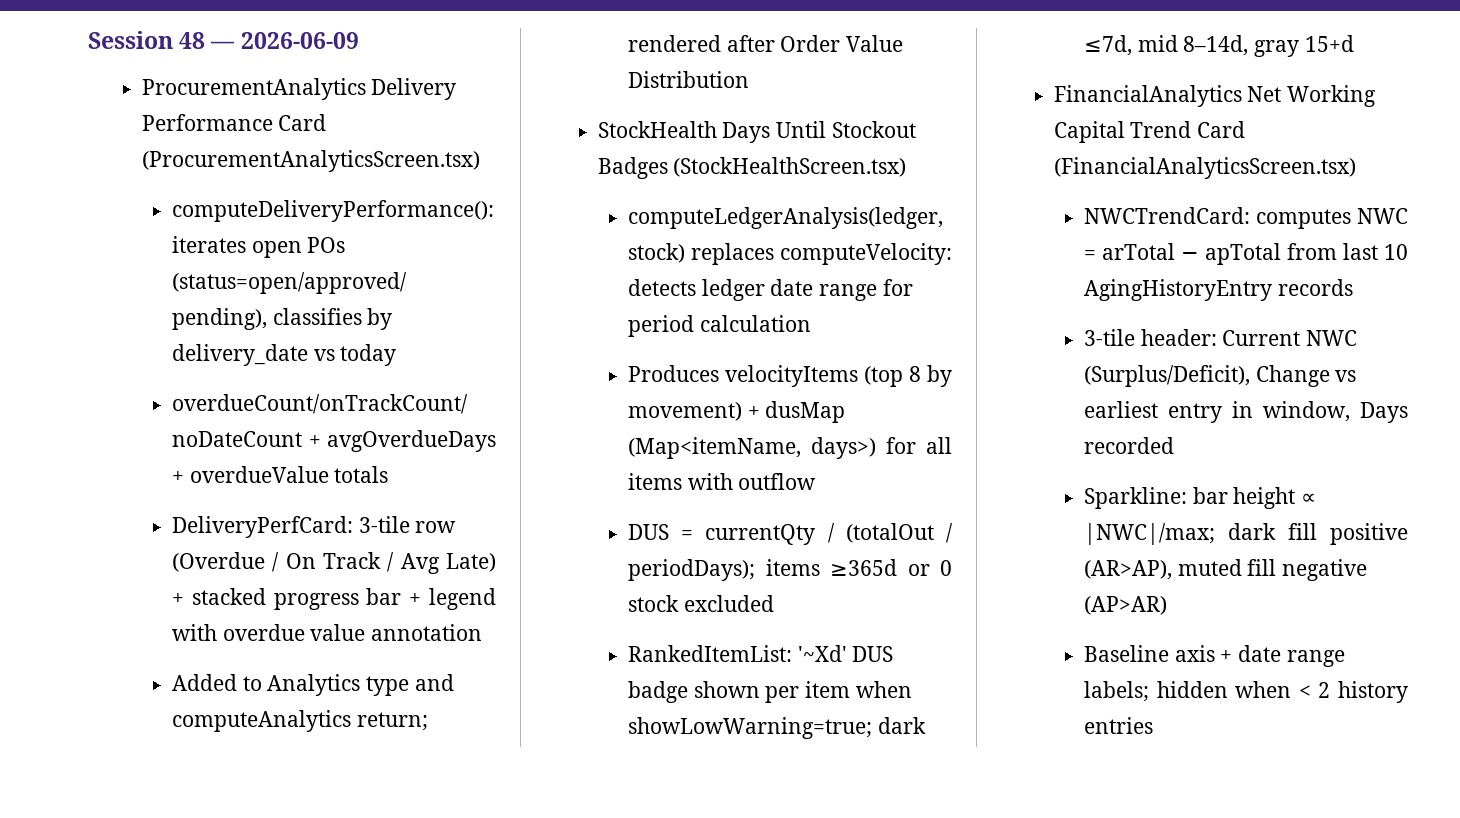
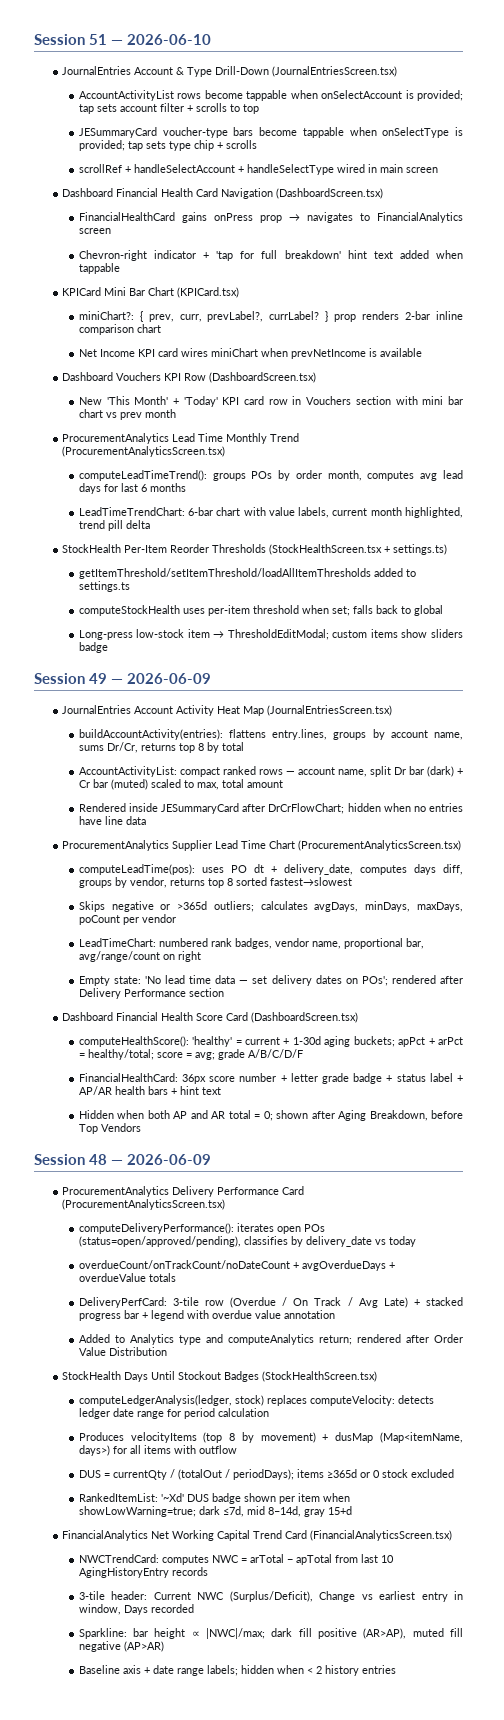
[88,31,173,49] Session -> [34,34,212,45] [62,66,398,77] [78,90,463,101] [78,103,259,114] [78,127,463,138] [78,140,257,151] [78,164,438,175] [62,188,384,199] [78,212,463,223] [78,228,111,234] [78,250,463,261] [78,263,120,274] [62,287,240,298] [78,311,464,322] [78,324,161,335] [78,348,422,359] [62,372,317,383] [78,396,464,407] [78,409,176,420] [62,433,300,444] [62,446,226,457] [78,470,464,481] [78,483,186,494] [78,507,464,518] [78,520,150,531] [62,544,448,555] [78,568,416,579] [78,581,130,592] [78,605,443,616] [78,629,464,640] [78,642,108,653] [34,673,212,684] [62,705,393,716] [78,729,463,740] [78,742,244,753] [78,766,463,777] [78,779,283,790] [78,803,464,814] [78,816,146,825] [62,840,462,851] [78,864,464,875] [78,877,352,888] [78,901,464,912] [78,914,176,925] [78,938,424,949] [78,951,201,962] [78,975,463,986] [78,988,224,999] [62,1012,359,1023] [78,1036,464,1047] [78,1049,303,1060] [78,1073,463,1084] [78,1086,221,1095] [78,1110,463,1121] [78,1123,141,1134] [34,1154,85,1165] Session 51 — 2026-06-10 // JournalEntries Account & Type Drill-Down (JournalEntriesScreen.tsx) // AccountActivityList rows become tappable when onSelectAccount is provided; tap sets account filter + scrolls to top // JESummaryCard voucher-type bars become tappable when onSelectType is provided; tap sets type chip + scrolls // scrollRef + handleSelectAccount + handleSelectType wired in main screen // Dashboard Financial Health Card Navigation (DashboardScreen.tsx) // FinancialHealthCard gains onPress prop → navigates to FinancialAnalytics screen // Chevron-right indicator + 'tap for full breakdown' hint text added when tappable // KPICard Mini Bar Chart (KPICard.tsx) // miniChart?: { prev, curr, prevLabel?, currLabel? } prop renders 2-bar inline comparison chart // Net Income KPI card wires miniChart when prevNetIncome is available // Dashboard Vouchers KPI Row (DashboardScreen.tsx) // New 'This Month' + 'Today' KPI card row in Vouchers section with mini bar chart vs prev month // ProcurementAnalytics Lead Time Monthly Trend (ProcurementAnalyticsScreen.tsx) // computeLeadTimeTrend(): groups POs by order month, computes avg lead days for last 6 months // LeadTimeTrendChart: 6-bar chart with value labels, current month highlighted, trend pill delta // StockHealth Per-Item Reorder Thresholds (StockHealthScreen.tsx + settings.ts) // getItemThreshold/setItemThreshold/loadAllItemThresholds added to settings.ts // computeStockHealth uses per-item threshold when set; falls back to global // Long-press low-stock item → ThresholdEditModal; custom items show sliders badge // Session 49 — 2026-06-09 // JournalEntries Account Activity Heat Map (JournalEntriesScreen.tsx) // buildAccountActivity(entries): flattens entry.lines, groups by account name, sums Dr/Cr, returns top 8 by total // AccountActivityList: compact ranked rows — account name, split Dr bar (dark) + Cr bar (muted) scaled to max, total amount // Rendered inside JESummaryCard after DrCrFlowChart; hidden when no entries have line data // ProcurementAnalytics Supplier Lead Time Chart (ProcurementAnalyticsScreen.tsx) // computeLeadTime(pos): uses PO dt + delivery_date, computes days diff, groups by vendor, returns top 8 sorted fastest→slowest // Skips negative or >365d outliers; calculates avgDays, minDays, maxDays, poCount per vendor // LeadTimeChart: numbered rank badges, vendor name, proportional bar, avg/range/count on right // Empty state: 'No lead time data — set delivery dates on POs'; rendered after Delivery Performance section // Dashboard Financial Health Score Card (DashboardScreen.tsx) // computeHealthScore(): 'healthy' = current + 1-30d aging buckets; apPct + arPct = healthy/total; score = avg; grade A/B/C/D/F // FinancialHealthCard: 36px score number + letter grade badge + status label + AP/AR health bars + hint text // Hidden when both AP and AR total = 0; shown after Aging Breakdown, before Top Vendors // Session

